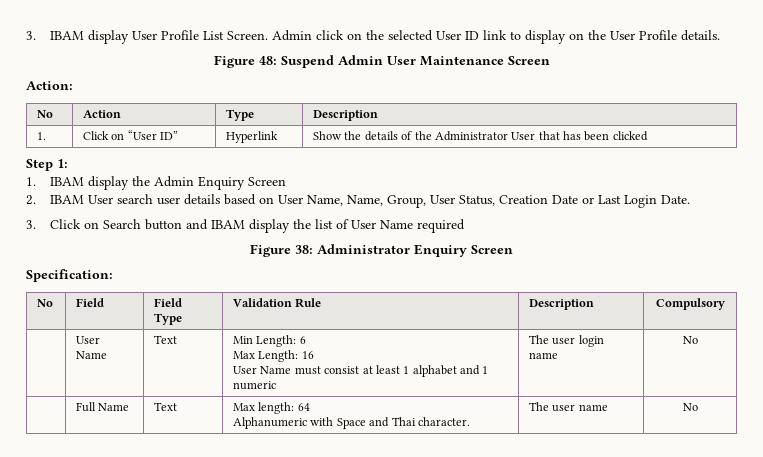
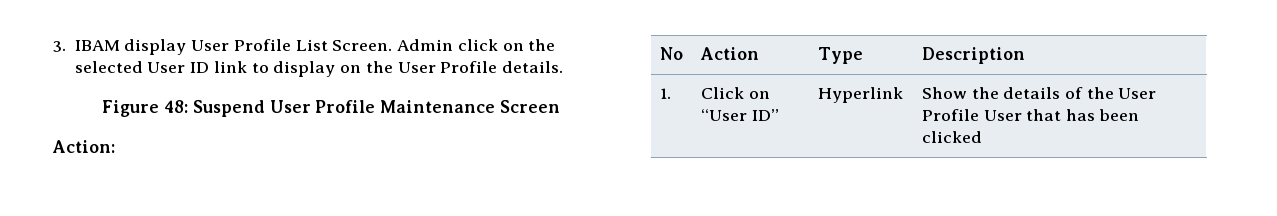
[337,55,416,65] Admin User -> [269,100,376,113] User Profile
[434,131,508,141] Administrator -> [1118,88,1157,99] [921,109,979,121] User Profile
[26,159,68,171] [26,176,287,190] [26,194,691,208] [26,219,466,233] [250,244,513,257] [26,269,113,282] [37,299,54,307] [76,298,105,307] [154,298,183,307] [154,313,183,325] [233,298,322,308] [529,299,595,310] [655,298,725,310] [76,336,101,344] [76,351,108,359] [154,335,178,344] [233,335,306,347] [233,350,314,362] [233,365,489,377] [233,381,277,390] [529,335,604,347] [529,352,559,359] [682,336,698,344] [76,402,130,412] [154,402,178,411] [233,402,310,414] [233,417,470,429] [529,402,608,412] [682,403,698,411] // Step 1: // 1. IBAM display the Admin Enquiry Screen // 2. IBAM User search user details based on User Name, Name, Group, User Status, Creation Date or Last Login Date. // 3. Click on Search button and IBAM display the list of User Name required // Figure 38: Administrator Enquiry Screen // Specification: // No | Field | Field Type | Validation Rule | Description | Compulsory // | User Name | Text | Min Length: 6 // Max Length: 16 // User Name must consist at least 1 alphabet and 1 numeric | The user login name | No // | Full Name | Text | Max length: 64 // Alphanumeric with Space and Thai character. | The user name | No -> (982, 137) none

